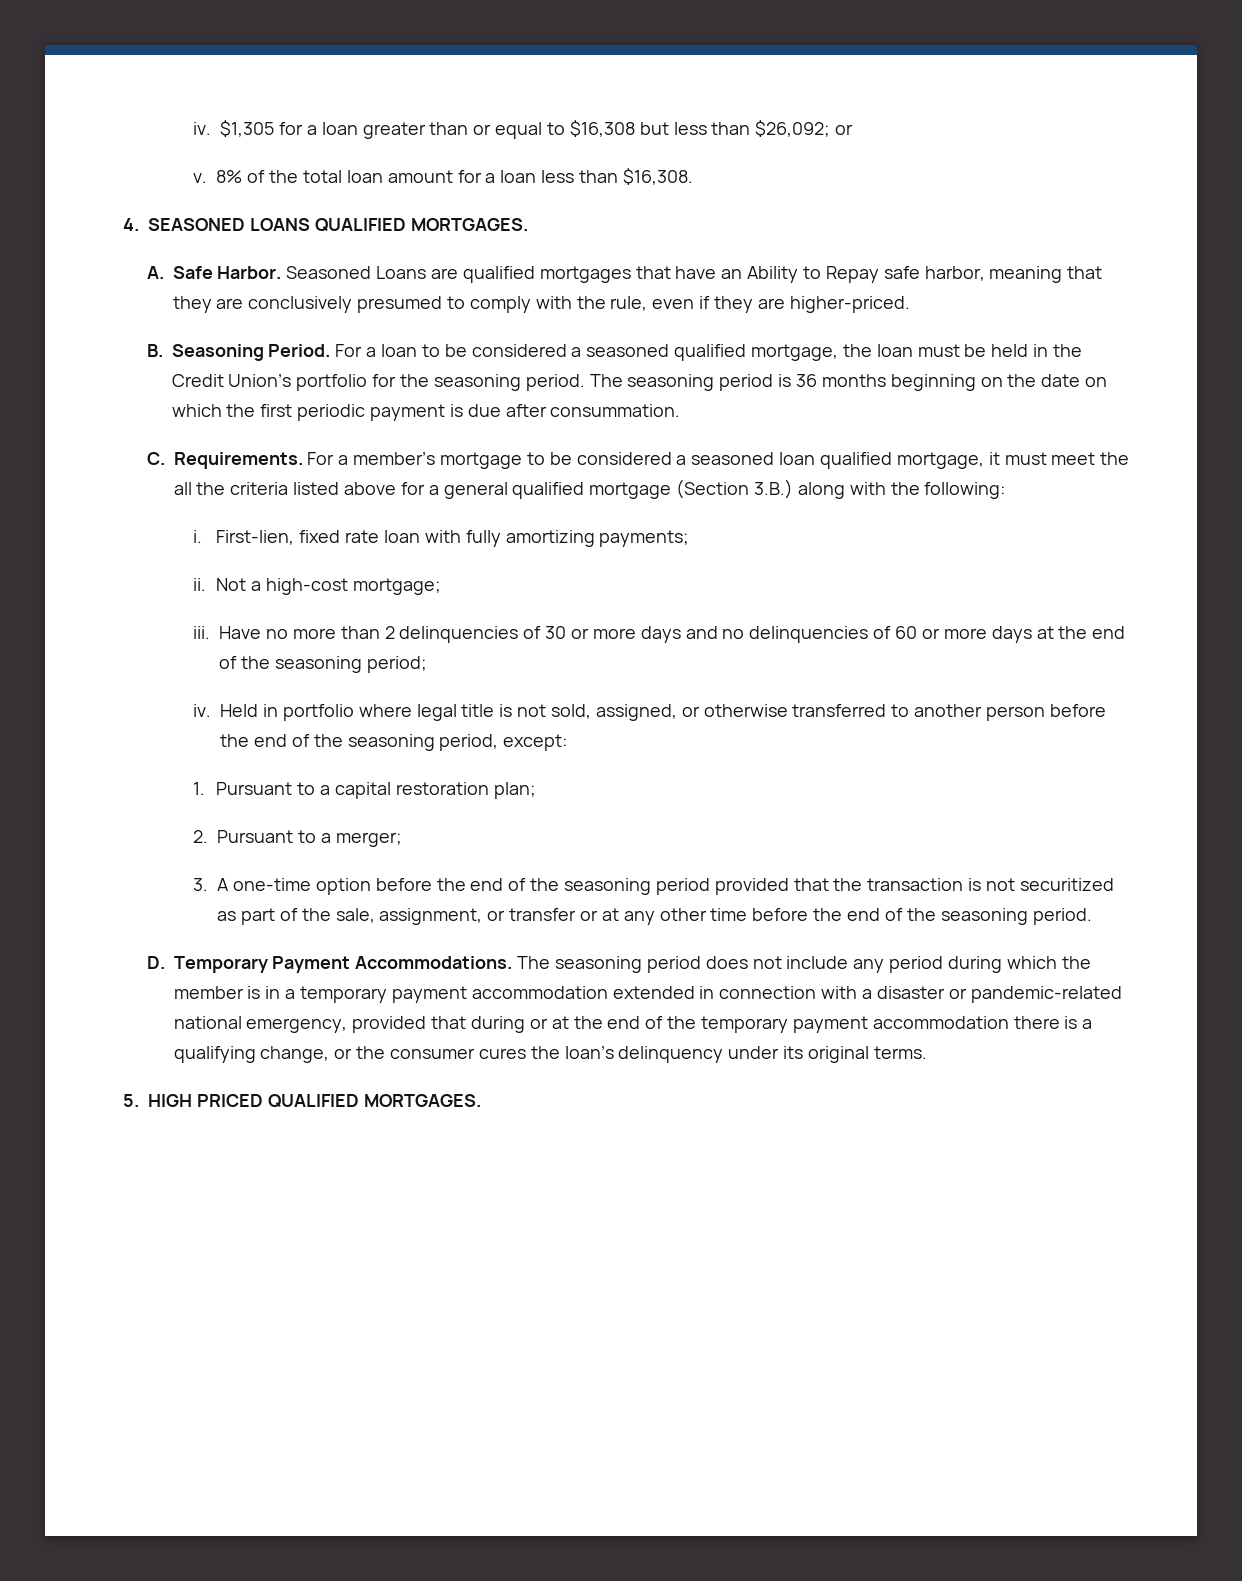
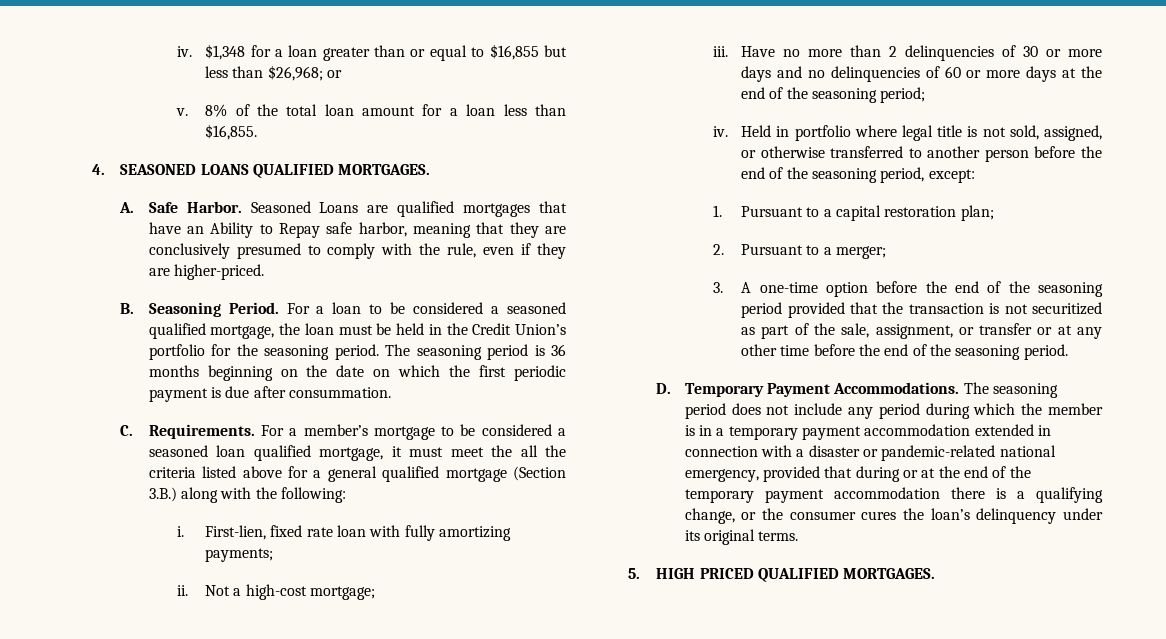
[193,120,275,137] iv. $1,305 -> [176,44,246,60] iv. $1,348
[569,120,635,137] $16,308 -> [489,44,539,60] $16,855
[755,120,831,137] $26,092; -> [267,65,323,81] $26,968;
[622,168,693,185] $16,308. -> [205,124,258,140] $16,855.

